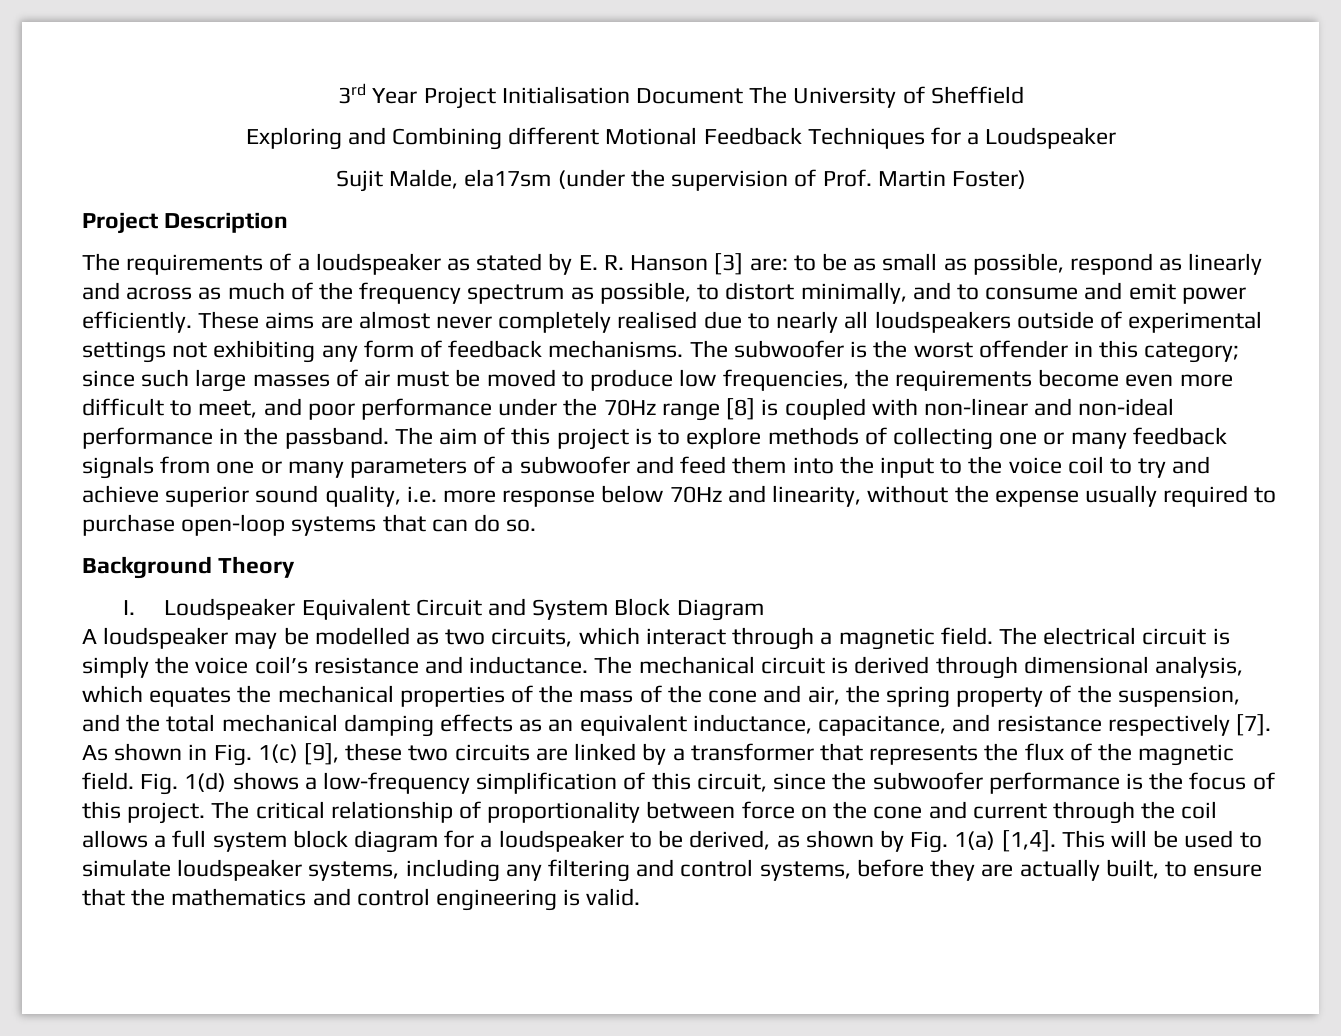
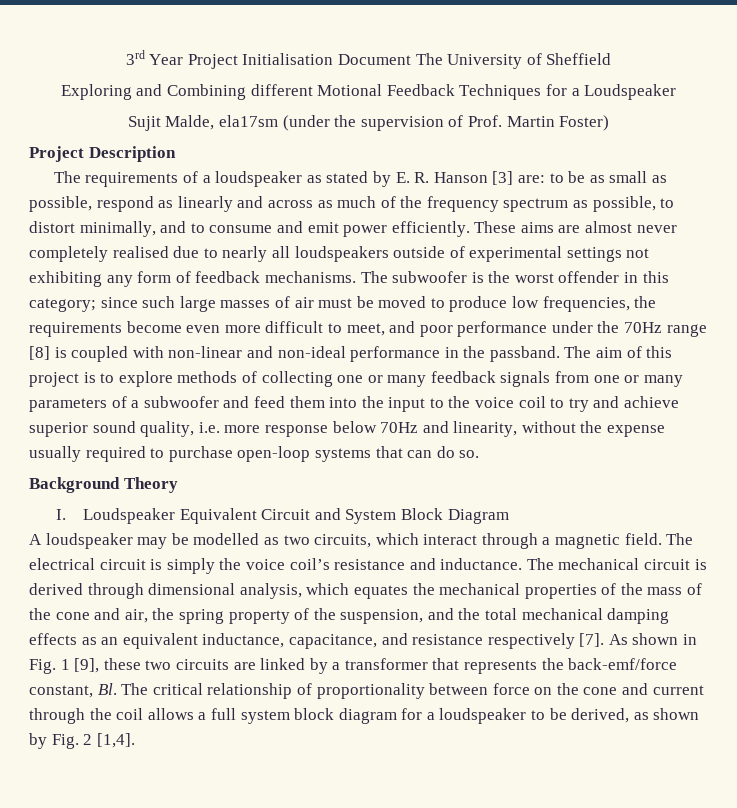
[257,744,298,763] 1(c) -> [60,659,70,670] 1
[1024,743,1235,766] [82,772,1275,795] [82,801,206,824] flux of the magnetic field. Fig. 1(d) shows a low-frequency simplification of this circuit, since the subwoofer performance is the focus of this project. -> [568,658,678,670] [29,683,117,698] back-emf/force constant, Bl.
[954,830,1262,852] [82,859,1263,882] [82,888,641,911] 1(a) [1,4]. This will be used to simulate loudspeaker systems, including any filtering and control systems, before they are actually built, to ensure that the mathematics and control engineering is valid. -> [83,733,135,748] 2 [1,4].

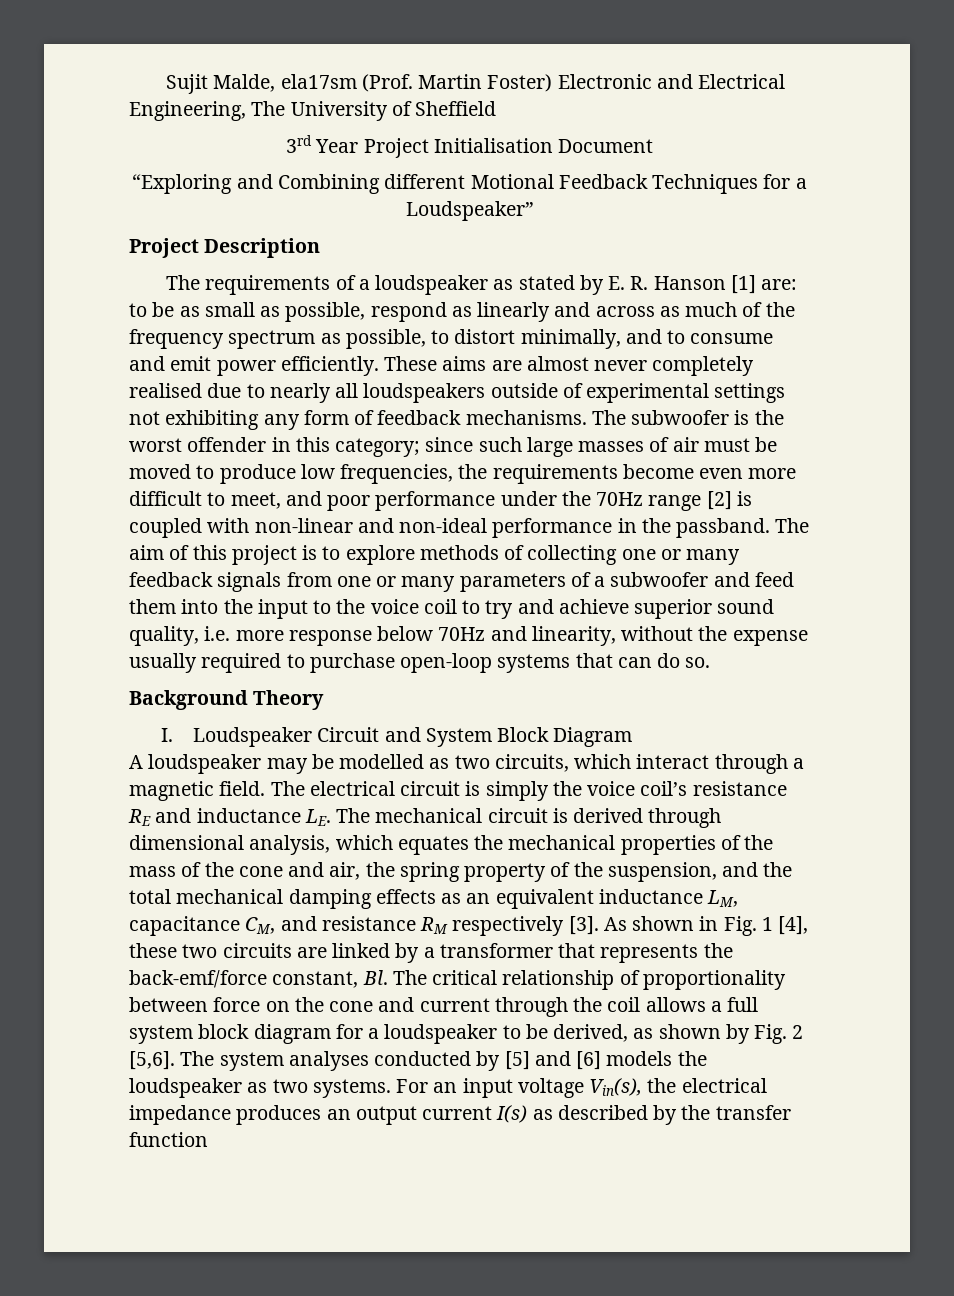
(125, 57) none -> [165,74,786,94] [129,101,497,121] Sujit Malde, ela17sm (Prof. Martin Foster) Electronic and Electrical Engineering, The University of Sheffield //
[415,53,612,69] [60,84,132,100] The University of Sheffield // Exploring -> [132,174,233,194] // “Exploring
[584,84,677,100] [127,115,610,131] Loudspeaker // Sujit Malde, ela17sm (under the supervision of Prof. Martin Foster) -> [405,201,534,221] Loudspeaker”
[492,171,514,185] [3] -> [730,275,756,294] [1]
[29,346,50,360] [8] -> [706,491,732,510] [2]
[179,508,257,524] Equivalent -> (313, 737) none
[409,558,523,570] and inductance. -> [128,808,331,826] RE and inductance LE.
[202,633,605,649] inductance, capacitance, and resistance respectively [7]. -> [598,889,739,907] [129,916,599,936] inductance LM, capacitance CM, and resistance RM respectively [3].
[74,658,100,673] [9], -> [778,916,809,935] [4],
[96,733,135,748] [1,4]. -> [129,1051,707,1071] [129,1078,767,1098] [129,1105,791,1125] [129,1132,208,1147] [5,6]. The system analyses conducted by [5] and [6] models the loudspeaker as two systems. For an input voltage Vin(s), the electrical impedance produces an output current I(s) as described by the transfer function

